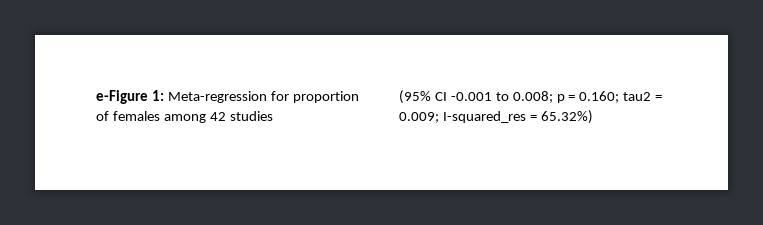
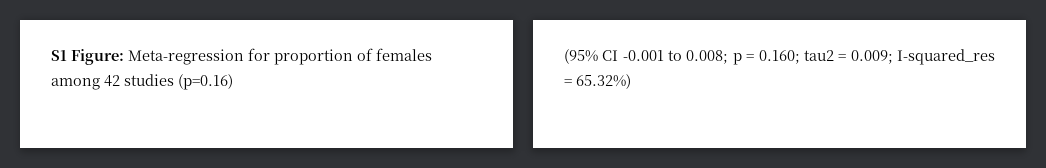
[96,90,164,104] e-Figure 1: -> [51,49,124,65] S1 Figure:
(273, 116) none -> [178,74,233,90] (p=0.16)

